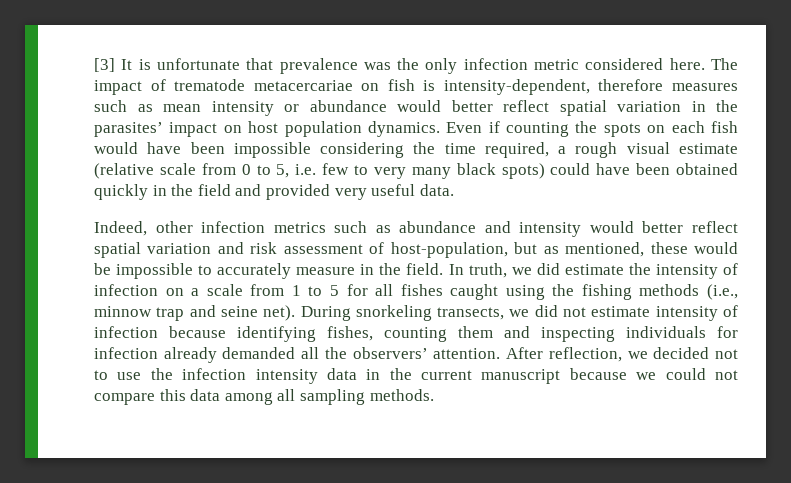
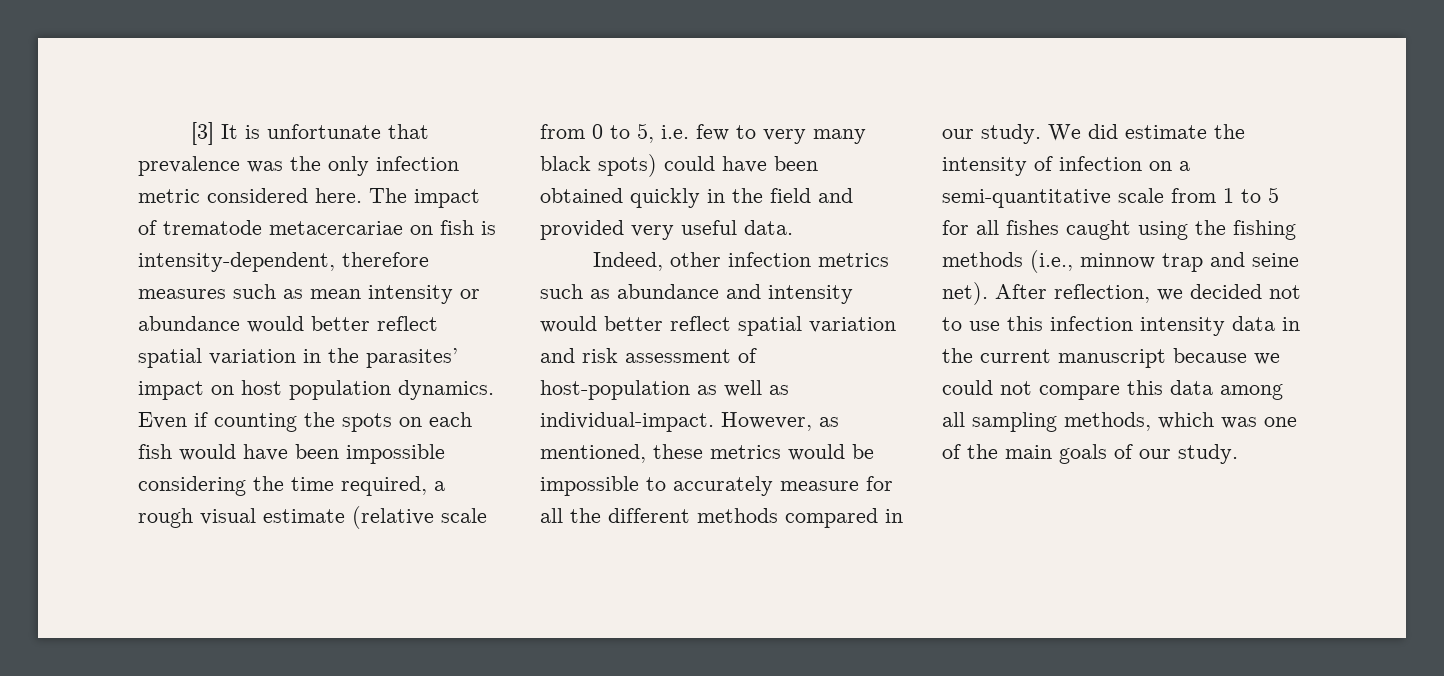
[390,242,538,258] host-population, but -> [540,380,789,400] [540,412,812,432] host-population as well as individual-impact. However,
(688, 248) none -> [710,445,781,459] metrics
[360,263,532,278] in the field. In truth, we -> [866,476,893,491] [540,508,903,528] [942,124,1081,144] for all the different methods compared in our study. We
(200, 292) none -> [942,189,1111,208] semi-quantitative
[300,305,738,321] [94,326,738,342] [94,347,501,363] During snorkeling transects, we did not estimate intensity of infection because identifying fishes, counting them and inspecting individuals for infection already demanded all the observers’ attention. -> (988, 293) none
[150,368,173,380] the -> [1007,316,1043,331] this
[369,389,434,401] methods. -> [1064,412,1297,431] [942,444,1238,464] methods, which was one of the main goals of our study.

